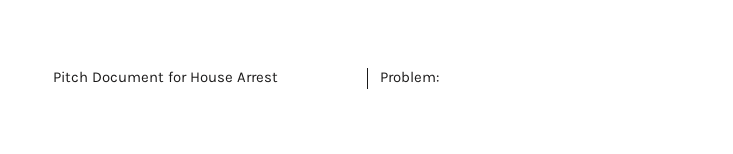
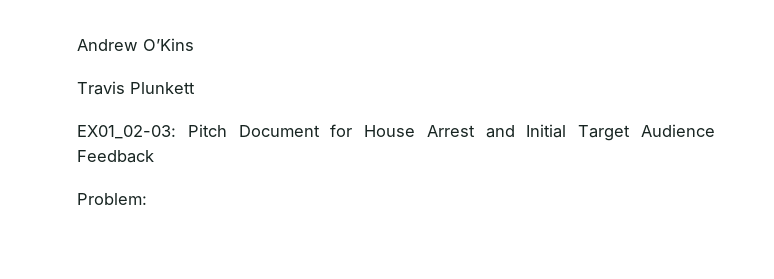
(53, 77) none -> [77,38,194,51] [77,81,195,95] [77,125,176,139] Andrew O’Kins // Travis Plunkett // EX01_02-03:
(279, 77) none -> [485,124,715,141] [77,150,154,163] and Initial Target Audience Feedback

